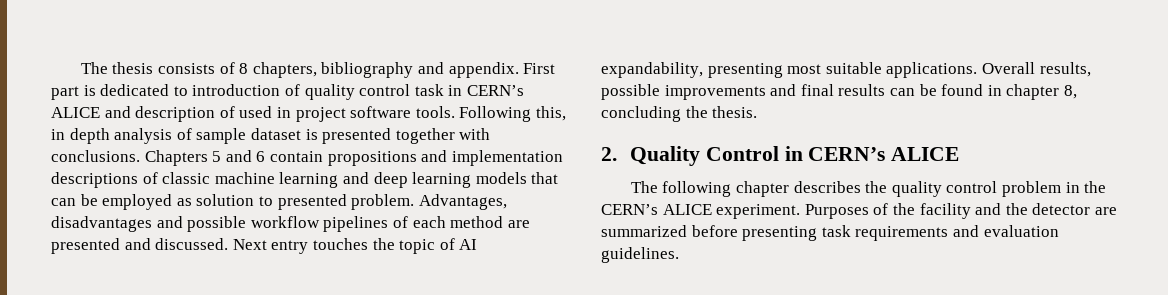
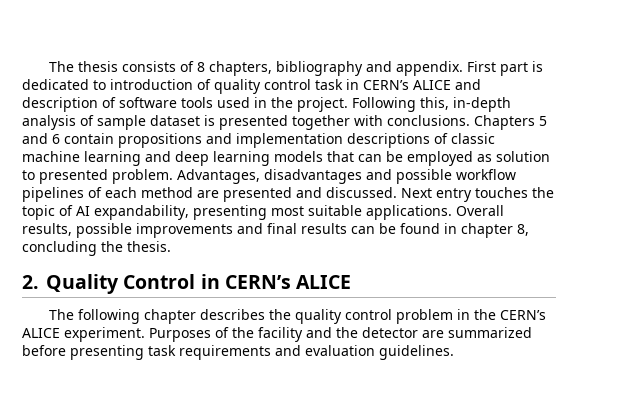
[239,106,566,122] [51,128,110,144] used in project software tools. Following this, in depth -> [119,97,511,112] software tools used in the project. Following this, in-depth

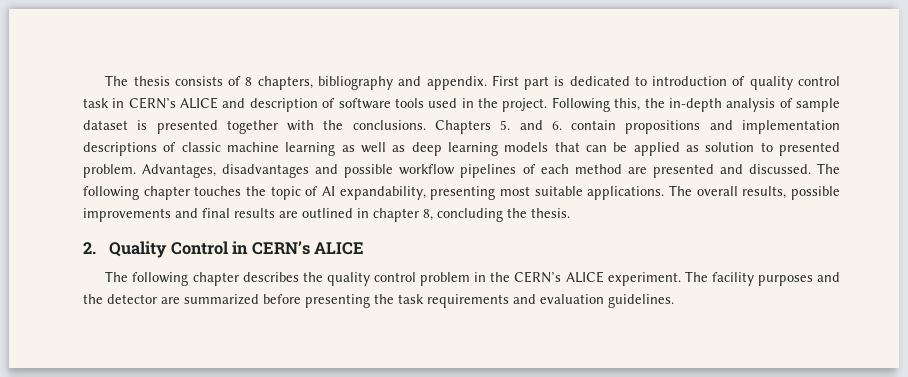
(449, 103) none -> [644,98,665,108] the
(383, 120) none -> [323,120,344,130] the
[539,116,547,126] [22,133,60,144] 5 and 6 -> [500,120,562,130] 5. and 6.
[145,151,171,162] and -> [341,142,406,153] as well as
[407,151,473,166] employed -> [633,142,680,156] applied
[401,188,472,202] Next entry -> [816,163,840,174] [83,186,190,200] The following chapter
[456,205,504,216] Overall -> [669,185,738,196] The overall
[351,223,440,234] can be found -> [279,208,353,218] are outlined
[149,327,303,342] Purposes of the facility -> [684,271,813,286] The facility purposes
(144, 352) none -> [374,294,394,304] the

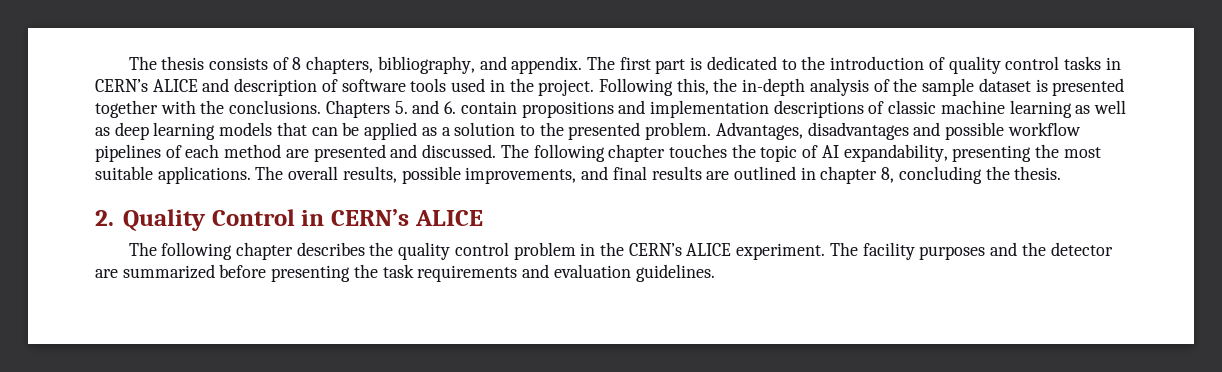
[318,76,394,90] bibliography -> [377,56,475,74] bibliography,
[491,75,519,86] First -> [587,56,651,70] The first
(647, 81) none -> [801,56,826,70] the
[83,98,109,108] task -> [1063,56,1101,70] tasks
(793, 103) none -> [893,78,918,92] the
(699, 148) none -> [441,127,451,136] a
(773, 147) none -> [539,122,564,136] the
(496, 193) none -> [1035,144,1060,158] the
[83,208,171,222] improvements -> [465,167,577,184] improvements,

